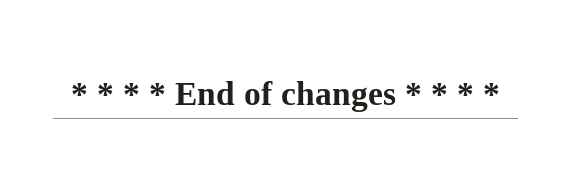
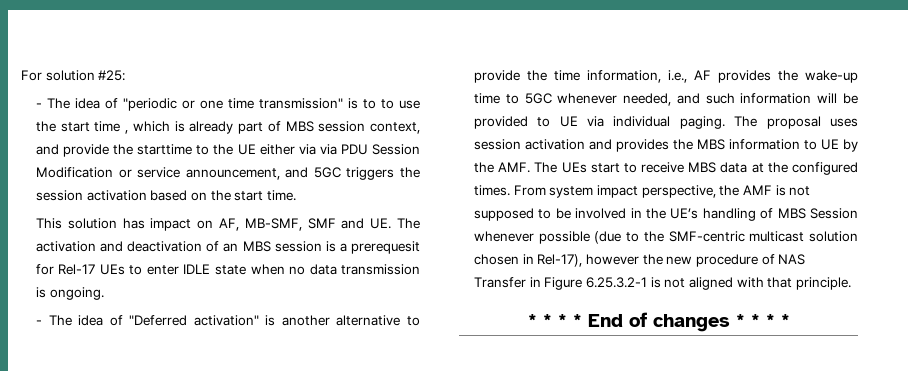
(70, 94) none -> [21,70,126,81] [35,98,420,111] [35,121,420,134] [35,144,420,157] [35,167,420,180] [35,190,296,201] [35,218,420,231] [35,241,420,254] [35,264,421,275] [35,287,104,300] [35,315,420,326] [473,70,858,83] [473,93,858,106] [473,116,858,129] [473,139,859,152] [473,162,858,175] [473,185,811,198] [473,208,858,221] [473,231,858,244] [473,254,806,267] [473,277,851,290] For solution #25: // - The idea of "periodic or one time transmission" is to to use the start time , which is already part of MBS session context, and provide the starttime to the UE either via via PDU Session Modification or service announcement, and 5GC triggers the session activation based on the start time. // This solution has impact on AF, MB-SMF, SMF and UE. The activation and deactivation of an MBS session is a prerequesit for Rel-17 UEs to enter IDLE state when no data transmission is ongoing. // - The idea of "Deferred activation" is another alternative to provide the time information, i.e., AF provides the wake-up time to 5GC whenever needed, and such information will be provided to UE via individual paging. The proposal uses session activation and provides the MBS information to UE by the AMF. The UEs start to receive MBS data at the configured times. From system impact perspective, the AMF is not supposed to be involved in the UE’s handling of MBS Session whenever possible (due to the SMF-centric multicast solution chosen in Rel-17), however the new procedure of NAS Transfer in Figure 6.25.3.2-1 is not aligned with that principle. //

